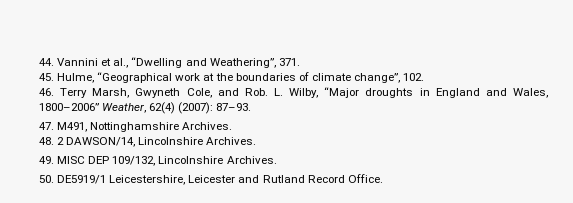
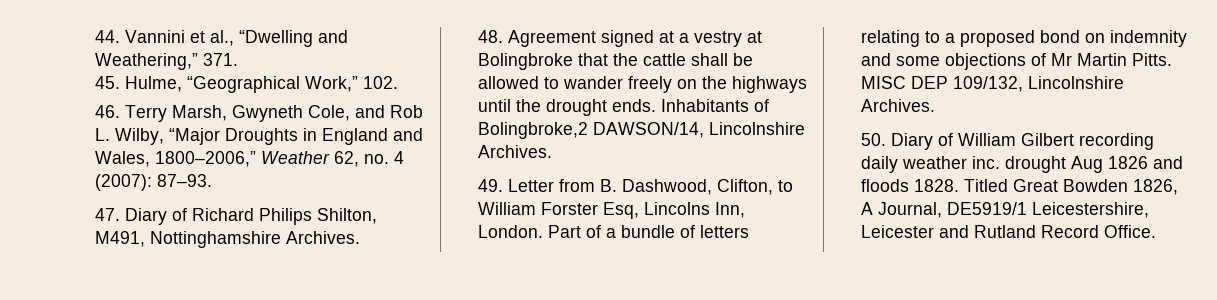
[209,58,276,68] Weathering”, -> [95,53,199,70] Weathering,”
[175,72,400,83] work at the boundaries of climate change”, -> [305,76,359,92] Work,”
[244,88,268,96] Rob. -> [390,105,424,118] Rob
[365,88,414,98] droughts -> [225,128,299,145] Droughts
[39,102,252,114] [39,122,233,132] [39,137,257,147] [39,156,55,164] 1800–2006” Weather, 62(4) (2007): 87–93. // 47. M491, Nottinghamshire Archives. // 48. 2 DAWSON/14, Lincolnshire Archives. // 49. -> [155,151,405,167] [95,174,213,191] [95,208,378,225] [95,231,361,248] [478,30,763,47] [478,53,754,70] [478,76,808,93] [478,99,770,116] [478,122,806,139] [478,145,553,158] [478,179,794,195] [478,202,746,219] [478,225,750,238] [861,30,1188,47] [861,53,1173,70] 1800–2006,” Weather 62, no. 4 (2007): 87–93. // 47. Diary of Richard Philips Shilton, M491, Nottinghamshire Archives. // 48. Agreement signed at a vestry at Bolingbroke that the cattle shall be allowed to wander freely on the highways until the drought ends. Inhabitants of Bolingbroke,2 DAWSON/14, Lincolnshire Archives. // 49. Letter from B. Dashwood, Clifton, to William Forster Esq, Lincolns Inn, London. Part of a bundle of letters relating to a proposed bond on indemnity and some objections of Mr Martin Pitts.
(55, 179) none -> [891,133,1155,150] [861,156,1184,173] [861,179,1179,195] [861,202,943,218] Diary of William Gilbert recording daily weather inc. drought Aug 1826 and floods 1828. Titled Great Bowden 1826, A Journal,

